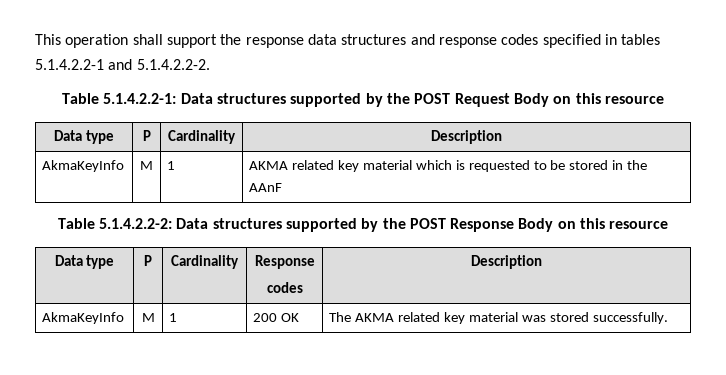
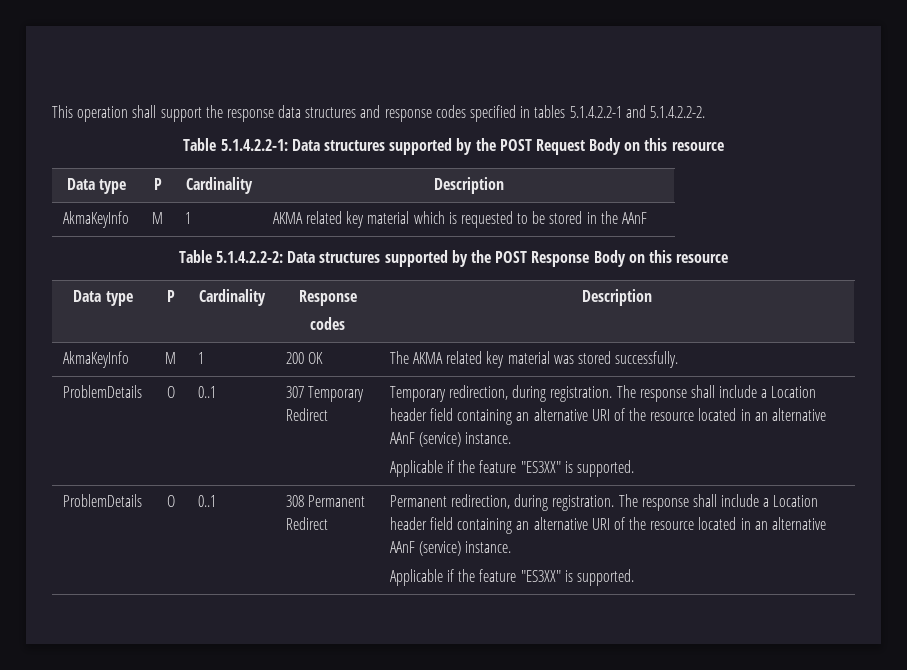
(668, 318) none -> [62,385,142,398] [166,386,175,398] [197,386,216,398] [285,386,364,402] [285,408,328,421] [389,385,817,402] [389,408,826,425] [389,432,512,447] [389,460,634,477] [62,494,142,507] [166,495,175,507] [197,495,216,507] [285,495,365,507] [285,517,328,530] [389,494,819,511] [389,517,826,534] [389,541,512,556] [389,569,634,586] // ProblemDetails | O | 0..1 | 307 Temporary Redirect | Temporary redirection, during registration. The response shall include a Location header field containing an alternative URI of the resource located in an alternative AAnF (service) instance. // Applicable if the feature "ES3XX" is supported. // ProblemDetails | O | 0..1 | 308 Permanent Redirect | Permanent redirection, during registration. The response shall include a Location header field containing an alternative URI of the resource located in an alternative AAnF (service) instance. // Applicable if the feature "ES3XX" is supported.

